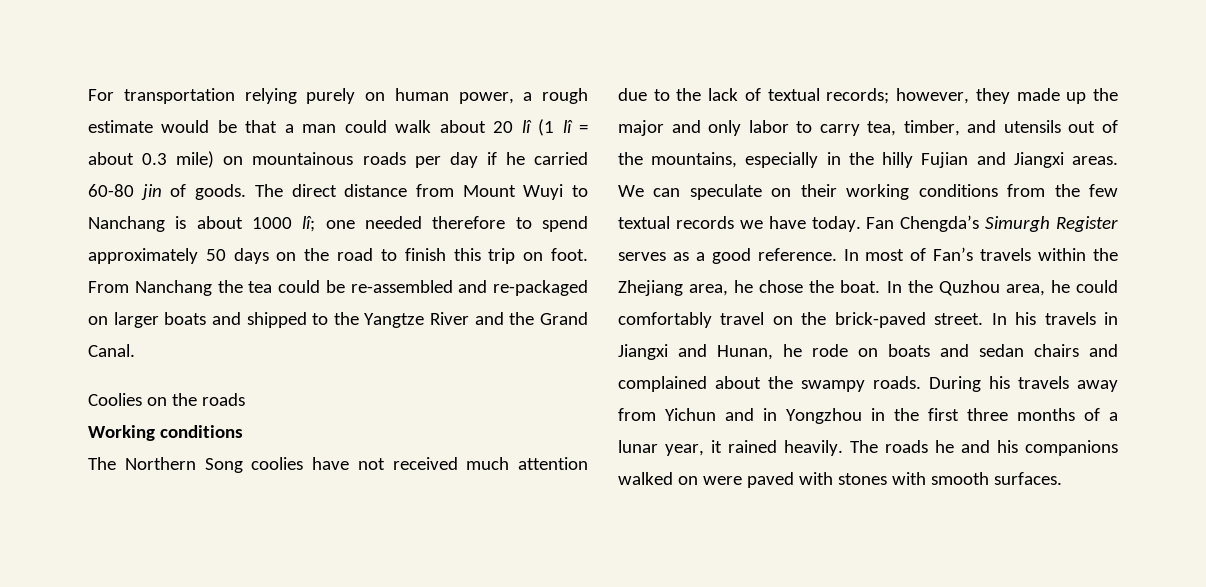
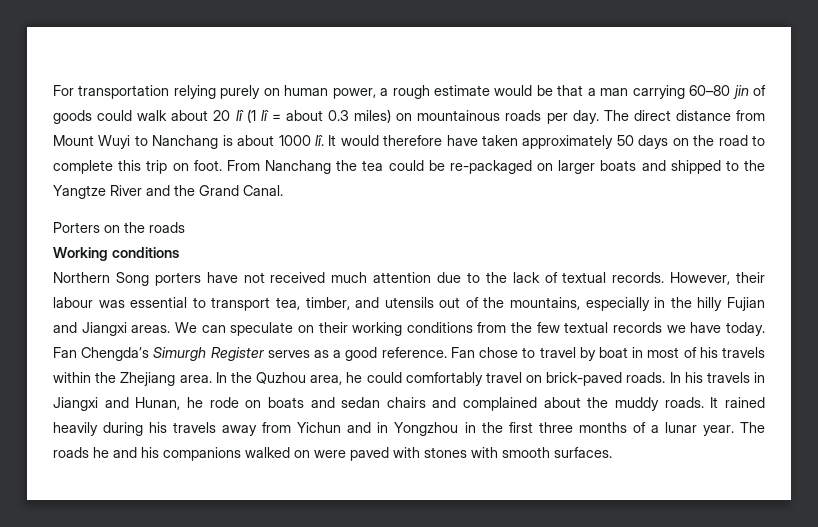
(337, 128) none -> [632,85,767,99] [53,110,92,124] carrying 60–80 jin of goods
[176,151,215,168] mile) -> [354,109,392,123] miles)
[449,152,589,168] [88,184,247,200] day if he carried 60-80 jin of goods. -> [572,110,599,124] day.
[302,216,588,232] lî; one needed therefore to spend -> [314,135,519,146] lî. It would therefore have taken
[404,248,446,261] finish -> [53,160,113,174] complete
[350,280,488,293] re-assembled and -> (445, 165) none
[88,393,142,406] Coolies -> [53,222,100,233] Porters
[88,457,116,470] The -> (179, 252) none
[251,457,304,470] coolies -> [154,272,201,286] porters
[826,88,1118,104] [618,120,860,136] records; however, they made up the major and only labor to carry -> [612,272,765,285] [53,297,271,311] records. However, their labour was essential to transport
[843,249,859,261] In -> [450,347,644,361] Fan chose to travel by boat in
[933,247,974,261] Fan’s -> [699,347,718,358] his
[689,280,881,296] area, he chose the boat. -> [179,375,212,383] area.
[801,312,984,328] the brick-paved street. -> [546,372,666,386] brick-paved roads.
[801,376,981,392] swampy roads. During -> [615,397,765,411] [53,422,144,436] muddy roads. It rained heavily during
[665,440,843,456] year, it rained heavily. -> [702,425,734,436] year.

